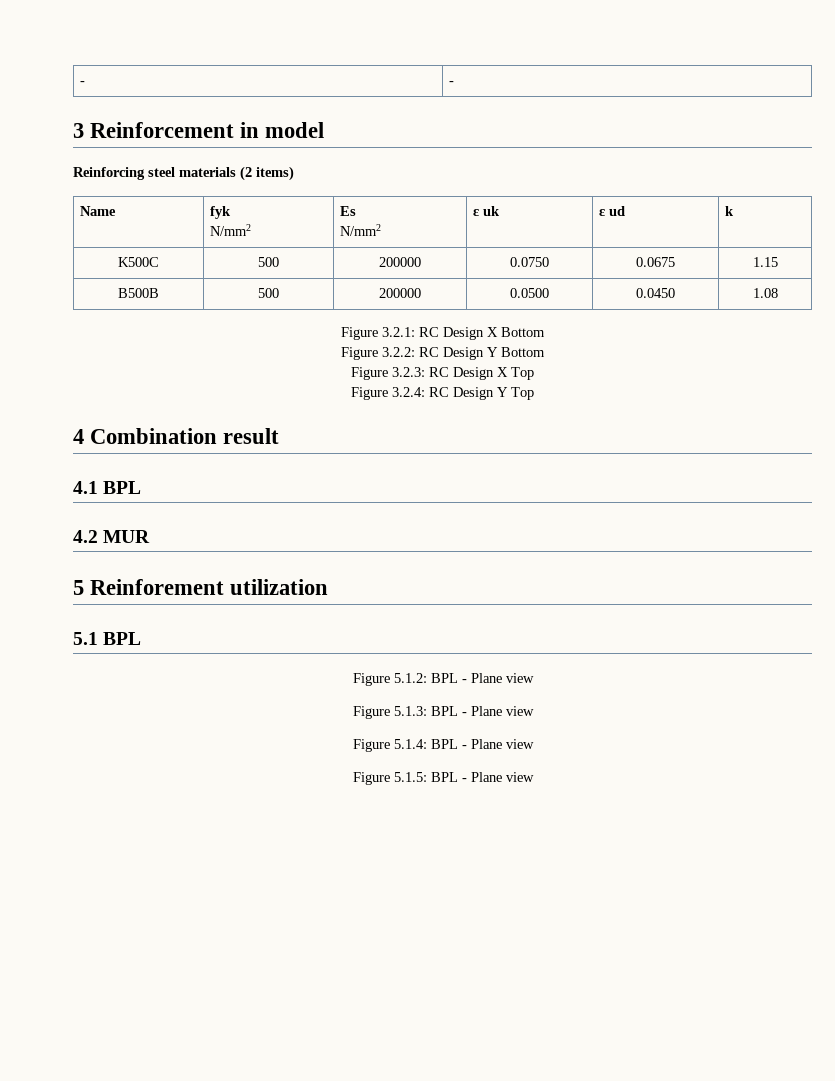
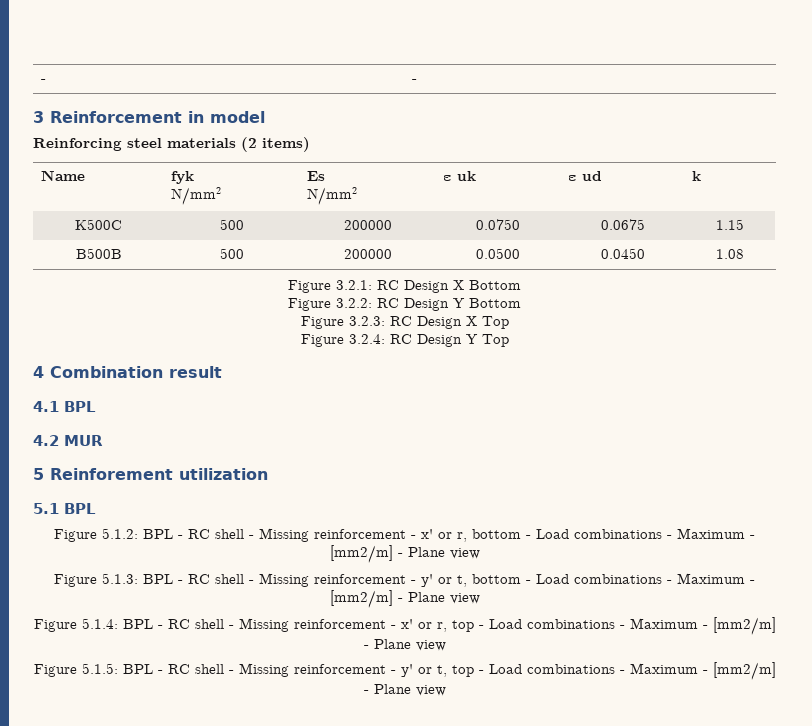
(467, 681) none -> [188,528,755,542] [329,545,403,563] RC shell - Missing reinforcement - x' or r, bottom - Load combinations - Maximum - [mm2/m] -
(467, 714) none -> [188,573,755,587] [329,590,403,608] RC shell - Missing reinforcement - y' or t, bottom - Load combinations - Maximum - [mm2/m] -
(467, 747) none -> [167,617,776,635] [363,645,369,649] RC shell - Missing reinforcement - x' or r, top - Load combinations - Maximum - [mm2/m] -
(467, 780) none -> [167,662,776,680] [363,690,369,694] RC shell - Missing reinforcement - y' or t, top - Load combinations - Maximum - [mm2/m] -

